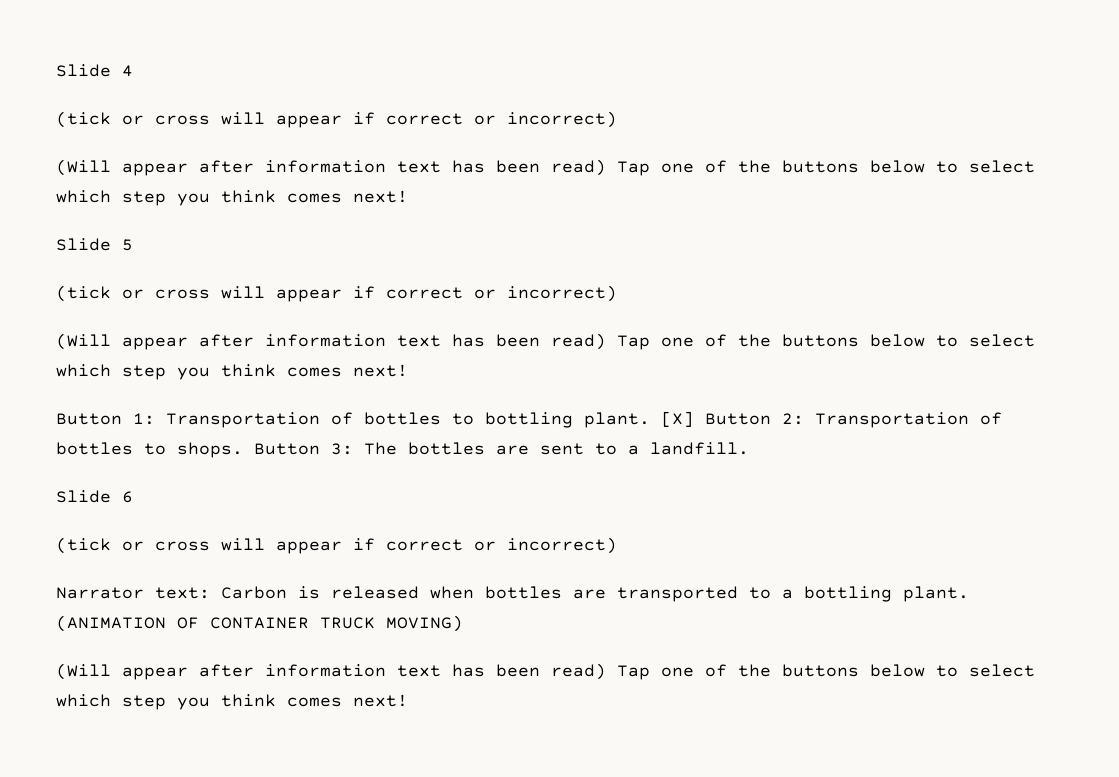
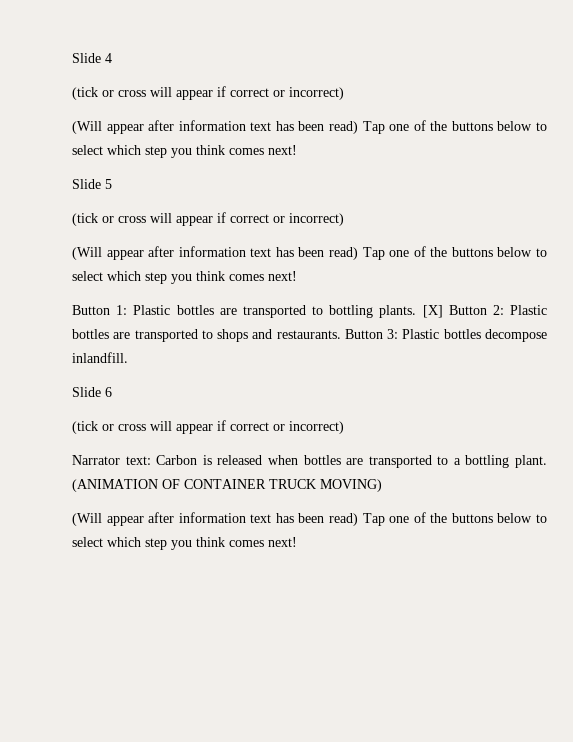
[166,412,441,428] Transportation of bottles -> [133,305,306,318] Plastic bottles are transported
[584,412,650,428] plant. -> [379,305,417,318] plants.
[815,412,1002,428] [56,442,749,458] Transportation of bottles to shops. Button 3: The bottles are sent to a landfill. -> [510,305,547,315] [72,329,547,342] [72,352,128,363] Plastic bottles are transported to shops and restaurants. Button 3: Plastic bottles decompose inlandfill.

